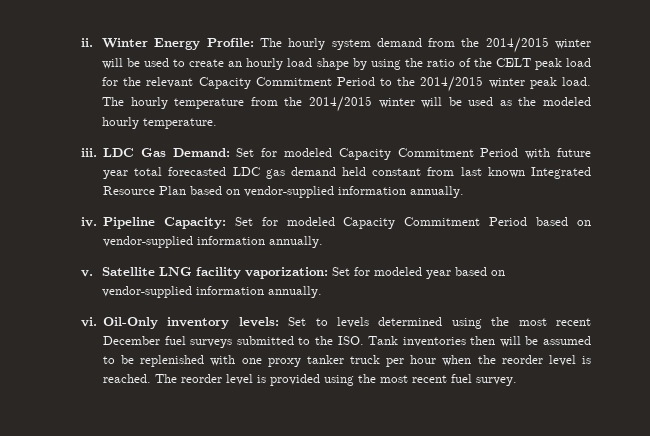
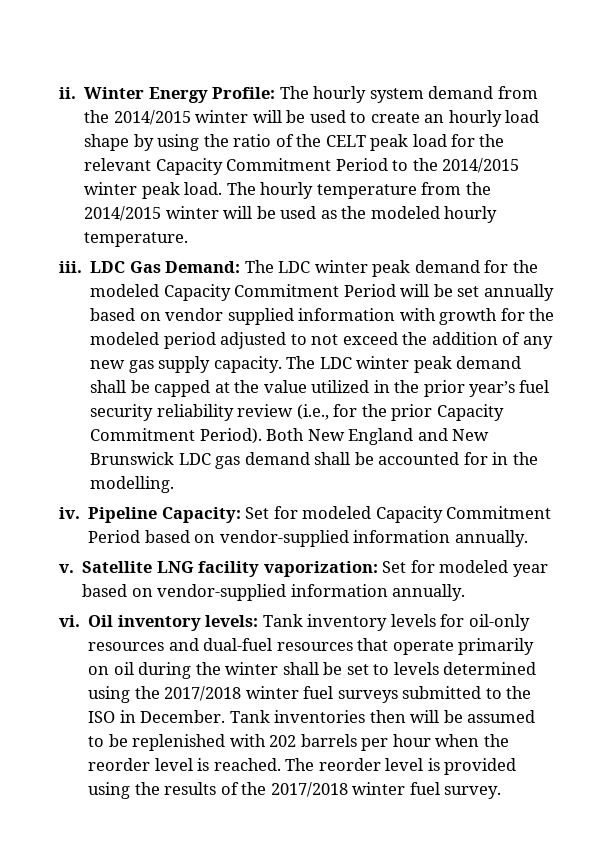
[236,148,591,160] [103,167,591,179] [103,186,465,198] Set for modeled Capacity Commitment Period with future year total forecasted LDC gas demand held constant from last known Integrated Resource Plan based on vendor-supplied information annually. -> [244,260,538,277] [90,284,554,301] [90,308,555,325] [90,332,553,349] [90,356,522,373] [90,380,550,397] [90,404,504,421] [90,428,490,445] [90,452,538,469] [90,476,175,493] The LDC winter peak demand for the modeled Capacity Commitment Period will be set annually based on vendor supplied information with growth for the modeled period adjusted to not exceed the addition of any new gas supply capacity. The LDC winter peak demand shall be capped at the value utilized in the prior year’s fuel security reliability review (i.e., for the prior Capacity Commitment Period). Both New England and New Brunswick LDC gas demand shall be accounted for in the modelling.
[103,317,159,329] Oil-Only -> [88,615,114,627] Oil
[288,317,307,326] Set -> [262,614,530,631] [88,638,535,655] [88,662,369,679] Tank inventory levels for oil-only resources and dual-fuel resources that operate primarily on oil during the winter shall be set
[518,318,592,326] [103,336,161,345] most recent December -> [164,686,299,701] 2017/2018 winter
[337,336,364,345] ISO. -> [88,710,226,723] ISO in December.
[241,355,381,367] one proxy tanker truck -> [269,734,357,747] 202 barrels
[380,375,448,383] most recent -> [164,782,406,797] results of the 2017/2018 winter

